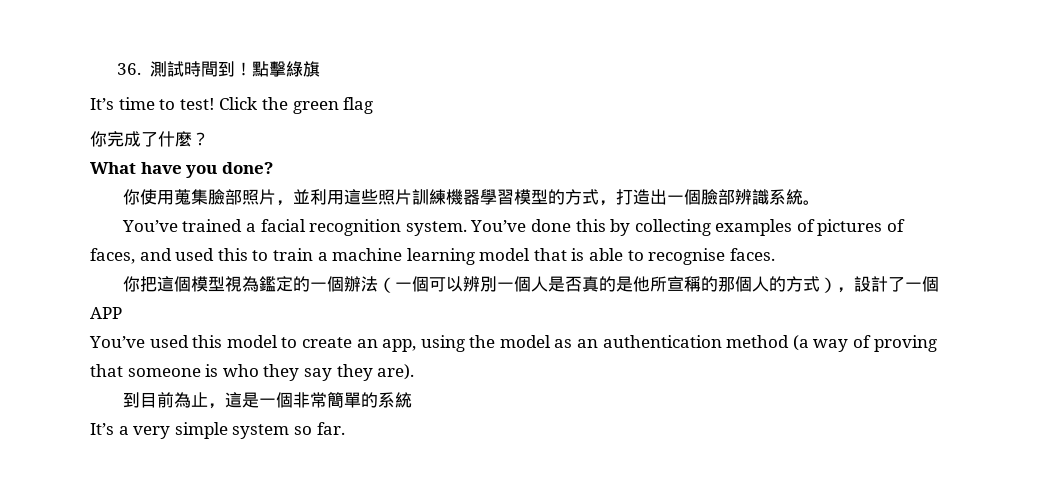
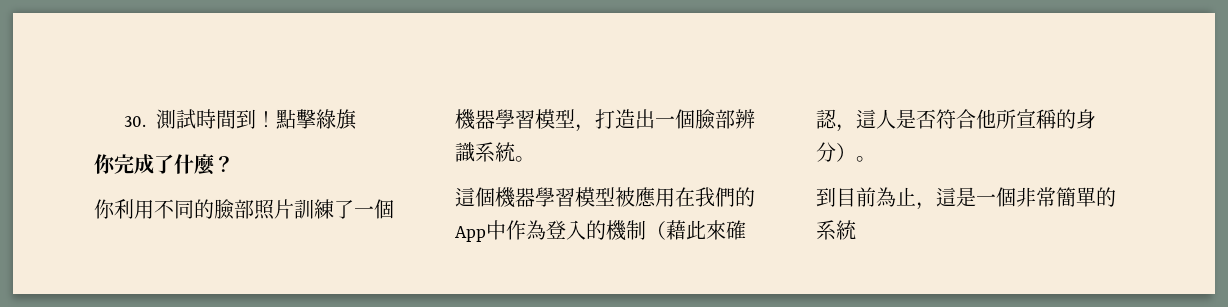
[117,63,142,75] 36. -> [123,116,146,127] 30.
[90,97,374,114] [90,131,209,147] [90,162,273,178] [122,188,599,206] It’s time to test! Click the green flag // 你完成了什麼？ // What have you done? // 你使用蒐集臉部照片，並利用這些照片訓練機器學習模型的方式 -> [94,154,234,175] [94,199,394,220] [455,109,575,130] 你完成了什麼？ // 你利用不同的臉部照片訓練了一個機器學習模型
[121,219,906,236] [90,248,775,265] [122,275,939,293] [90,307,122,319] [89,335,937,352] [90,364,415,381] You’ve trained a facial recognition system. You’ve done this by collecting examples of pictures of faces, and used this to train a machine learning model that is able to recognise faces. // 你把這個模型視為鑑定的一個辦法（一個可以辨別一個人是否真的是他所宣稱的那個人的方式），設計了一個APP // You’ve used this model to create an app, using the model as an authentication method (a way of proving that someone is who they say they are). -> [455,187,755,208] [455,220,746,242] [816,109,1096,132] [816,142,876,162] 這個機器學習模型被應用在我們的App中作為登入的機制（藉此來確認，這人是否符合他所宣稱的身分）。
[90,422,345,439] // It’s a very simple system so far. -> (856, 230) none

